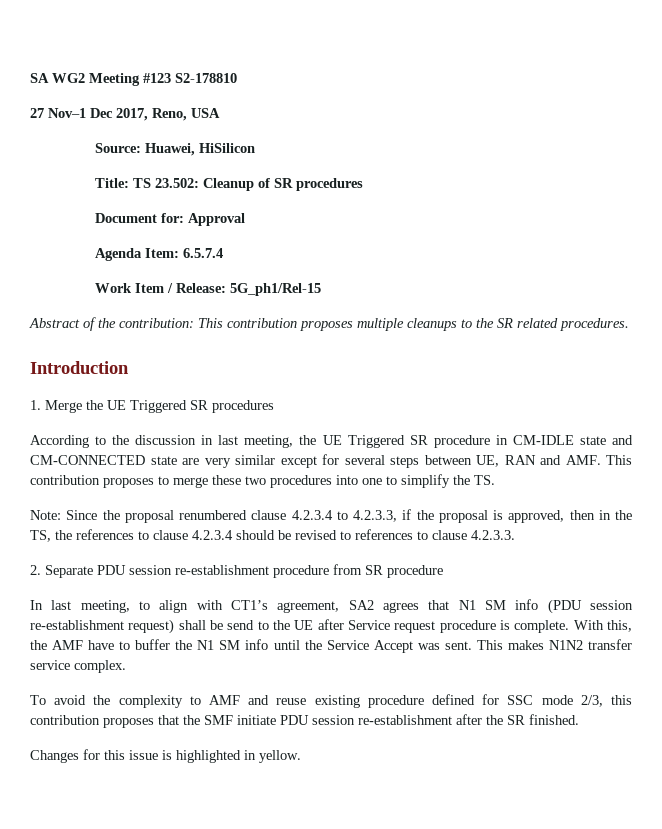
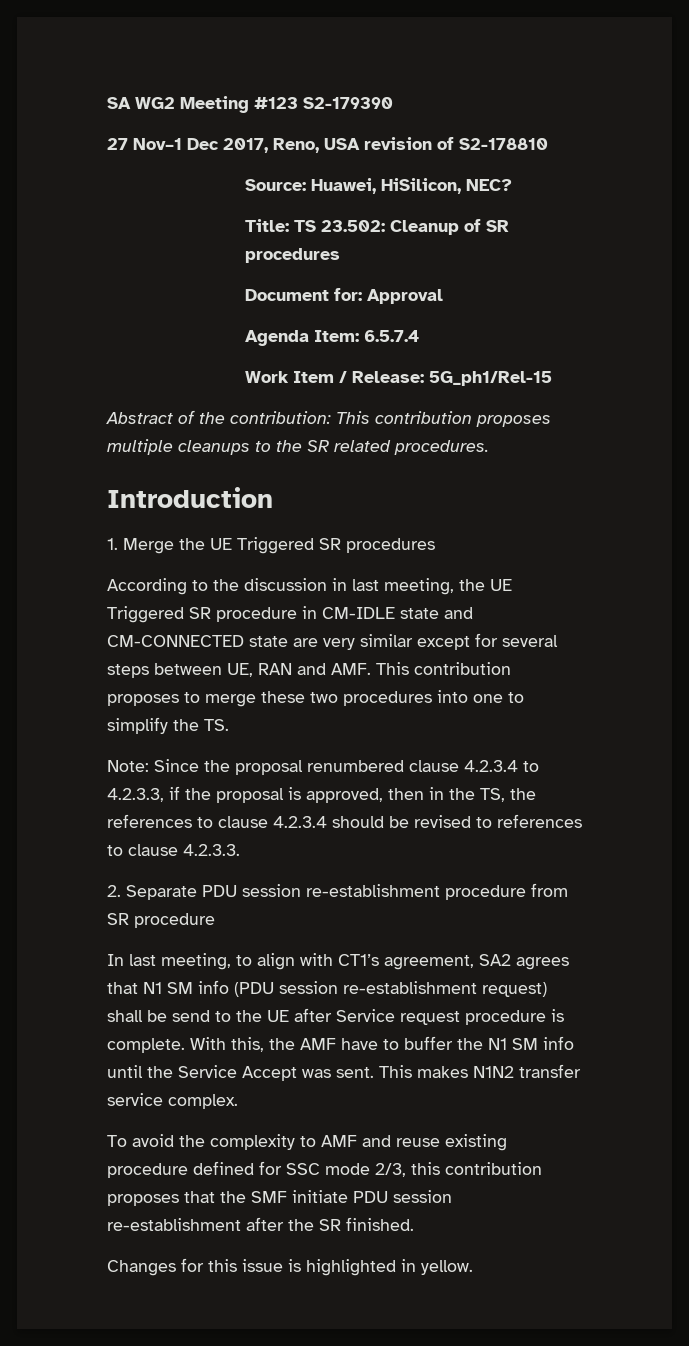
[175,73,237,83] S2-178810 -> [303,97,393,109] S2-179390
(220, 113) none -> [364,137,548,150] revision of S2-178810
[198,143,255,153] HiSilicon -> [381,178,513,194] HiSilicon, NEC?

